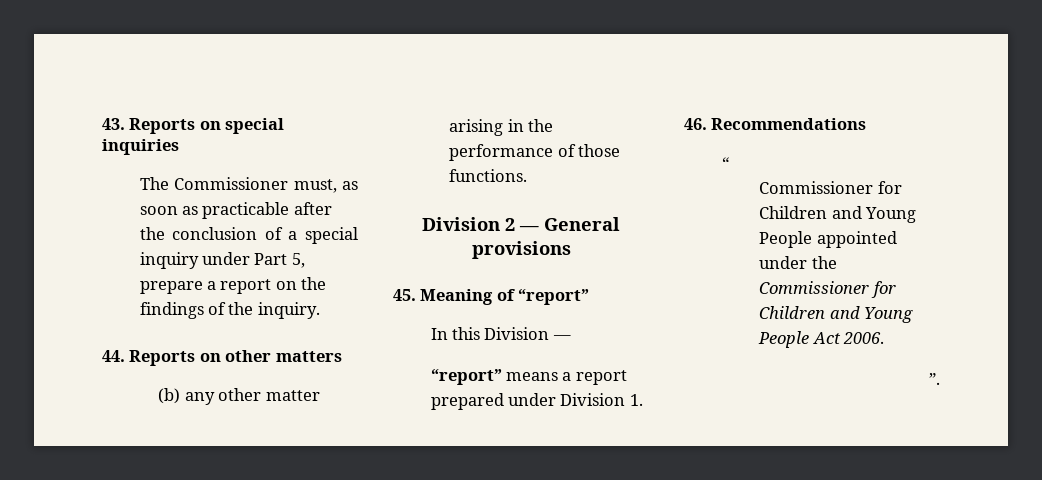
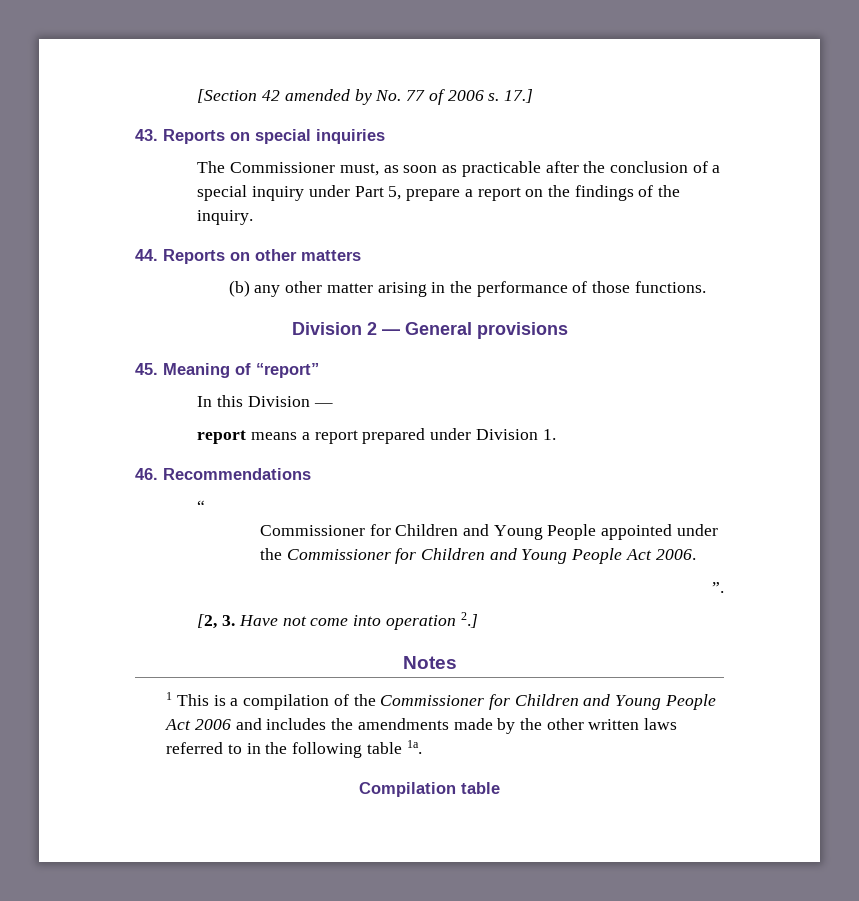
(102, 124) none -> [197,89,533,105] [Section 42 amended by No. 77 of 2006 s. 17.] //
[430,369,502,385] “report” -> [197,430,247,444] report
(940, 379) none -> [197,612,478,630] [402,656,457,669] [166,692,716,710] [165,718,678,734] [166,740,422,758] [359,782,500,797] // [2, 3. Have not come into operation 2.] // Notes // 1 This is a compilation of the Commissioner for Children and Young People Act 2006 and includes the amendments made by the other written laws referred to in the following table 1a. // Compilation table

